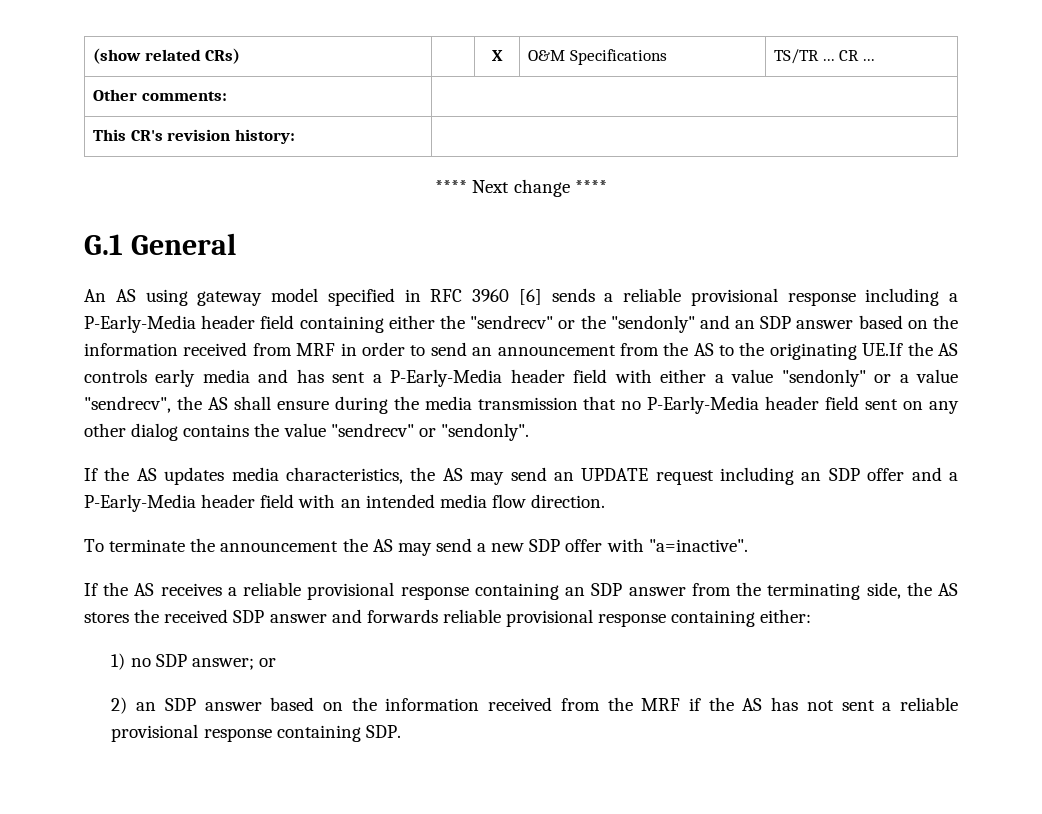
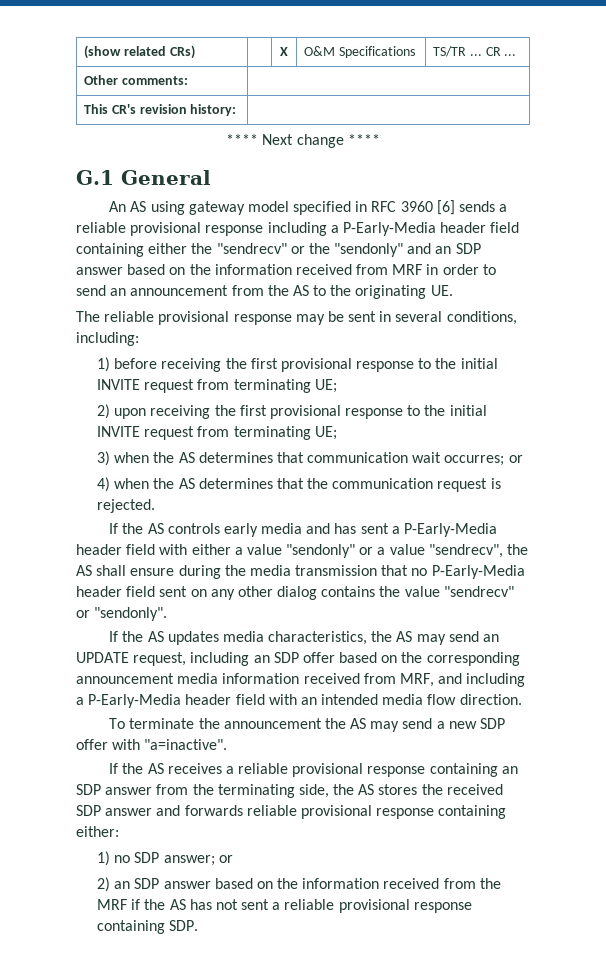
[862,343,904,356] UE.If -> [430,285,453,296] [76,311,517,325] [76,332,139,346] [96,357,498,372] [96,379,337,393] [96,404,487,419] [96,426,337,440] [96,451,523,466] [96,477,501,492] [96,499,155,513] [109,523,119,534] UE. // The reliable provisional response may be sent in several conditions, including: // 1) before receiving the first provisional response to the initial INVITE request from terminating UE; // 2) upon receiving the first provisional response to the initial INVITE request from terminating UE; // 3) when the AS determines that communication wait occurres; or // 4) when the AS determines that the communication request is rejected. // If
[655,470,714,485] request -> [133,652,187,666] request,
[911,467,942,481] and -> [339,652,520,666] [76,673,526,687] based on the corresponding announcement media information received from MRF, and including

